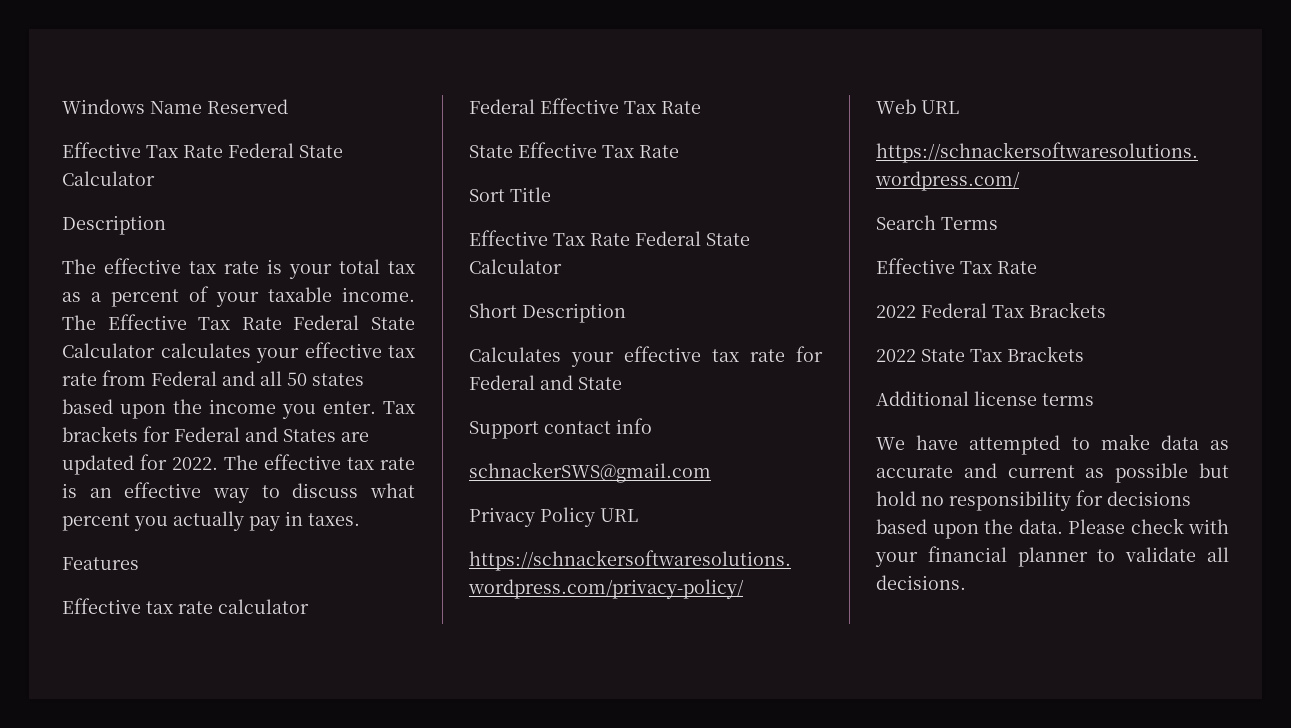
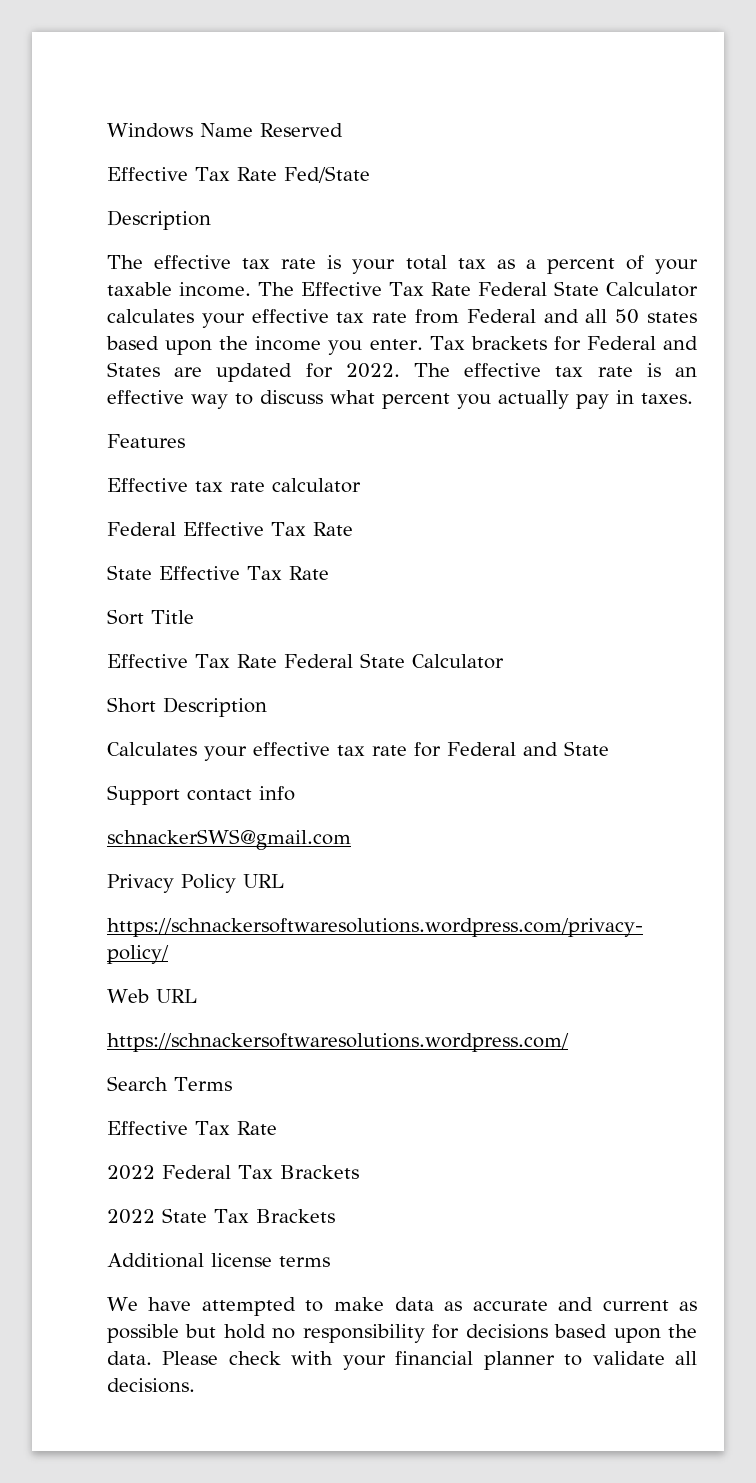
[228,143,343,158] [62,171,155,186] Federal State Calculator -> [283,166,370,183] Fed/State

